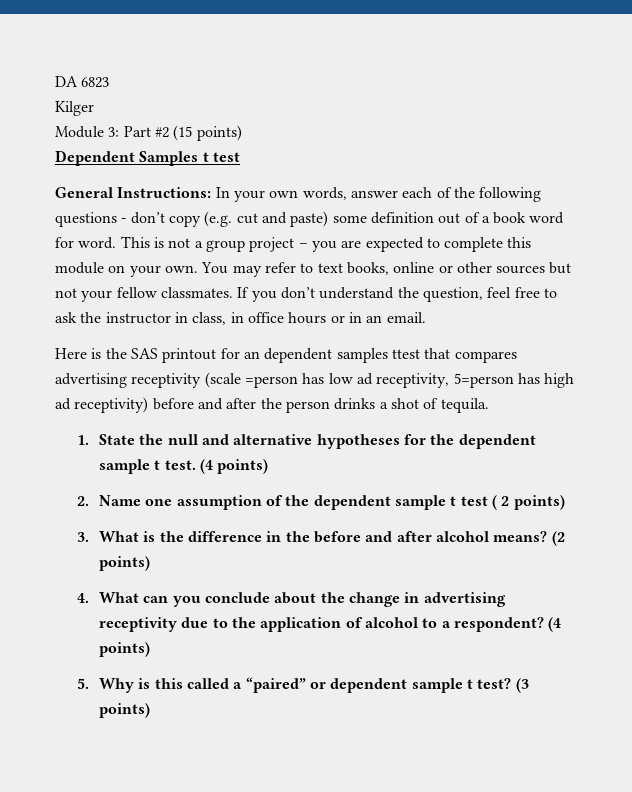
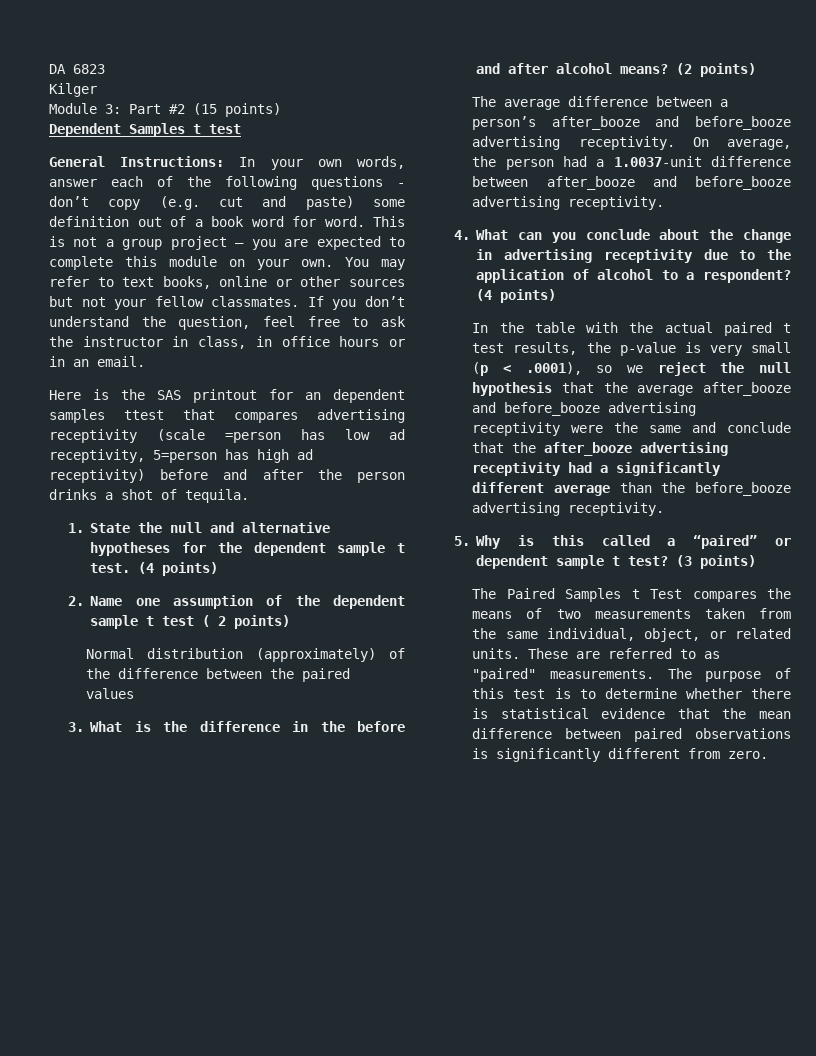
(565, 502) none -> [86,648,405,662] [86,668,351,682] [86,688,135,699] // Normal distribution (approximately) of the difference between the paired values
(151, 563) none -> [472,96,729,110] [472,116,791,130] [472,136,791,150] [472,156,791,170] [472,176,791,190] [472,196,665,210] // The average difference between a person’s after_booze and before_booze advertising receptivity. On average, the person had a 1.0037-unit difference between after_booze and before_booze advertising receptivity.
(151, 649) none -> [472,322,791,336] [472,342,791,356] [472,362,791,376] [472,382,791,396] [472,402,697,416] [472,422,791,436] [472,442,729,456] [472,462,722,476] [472,482,791,496] [472,502,665,516] // In the table with the actual paired t test results, the p-value is very small (p < .0001), so we reject the null hypothesis that the average after_booze and before_booze advertising receptivity were the same and conclude that the after_booze advertising receptivity had a significantly different average than the before_booze advertising receptivity.
(151, 710) none -> [472,588,791,602] [472,608,791,619] [472,628,791,642] [472,648,721,659] [472,668,791,682] [472,688,791,699] [472,708,791,719] [472,728,791,742] [472,748,769,762] // The Paired Samples t Test compares the means of two measurements taken from the same individual, object, or related units. These are referred to as "paired" measurements. The purpose of this test is to determine whether there is statistical evidence that the mean difference between paired observations is significantly different from zero.

